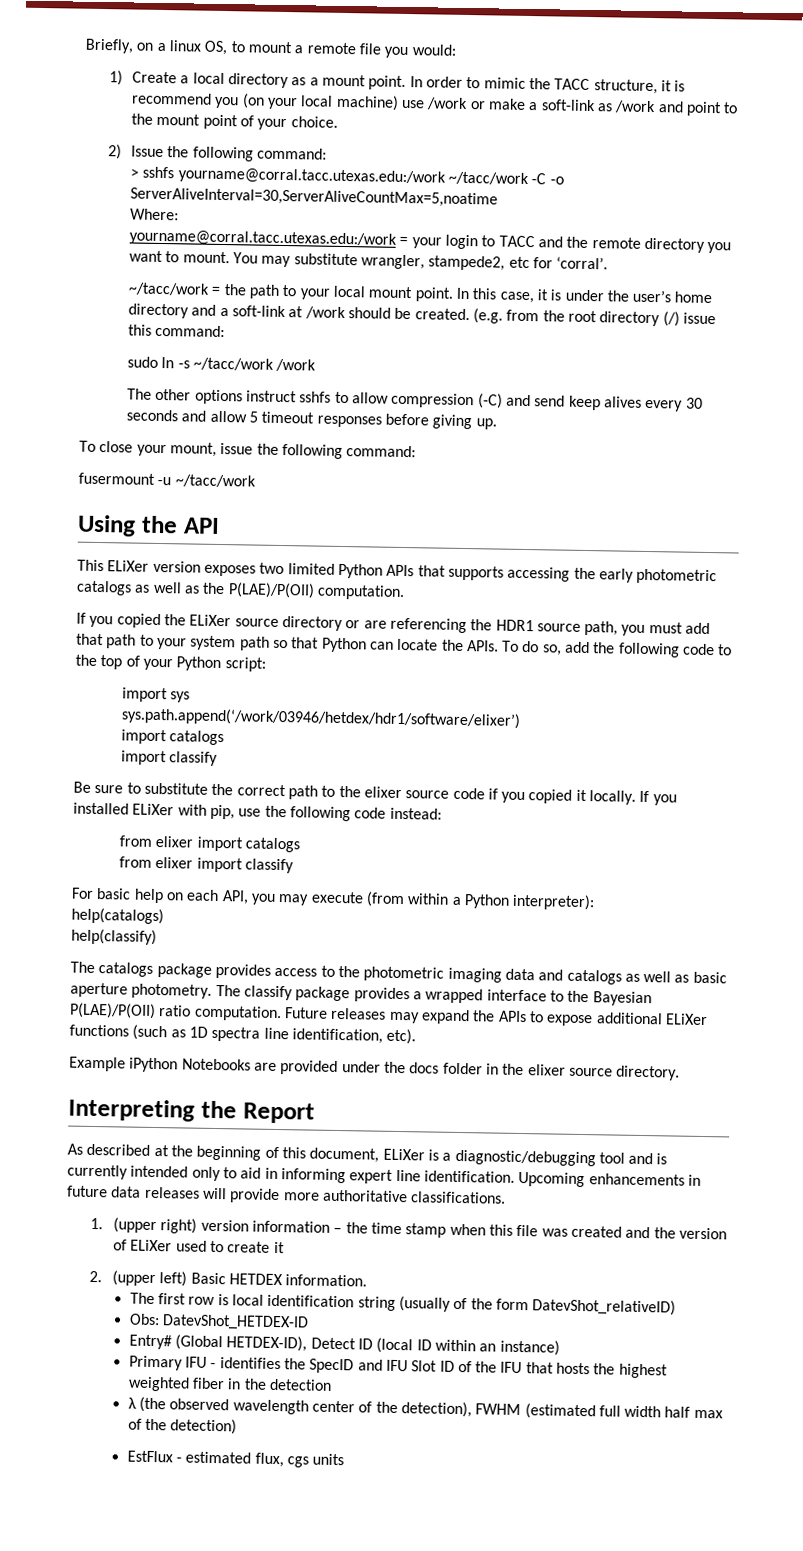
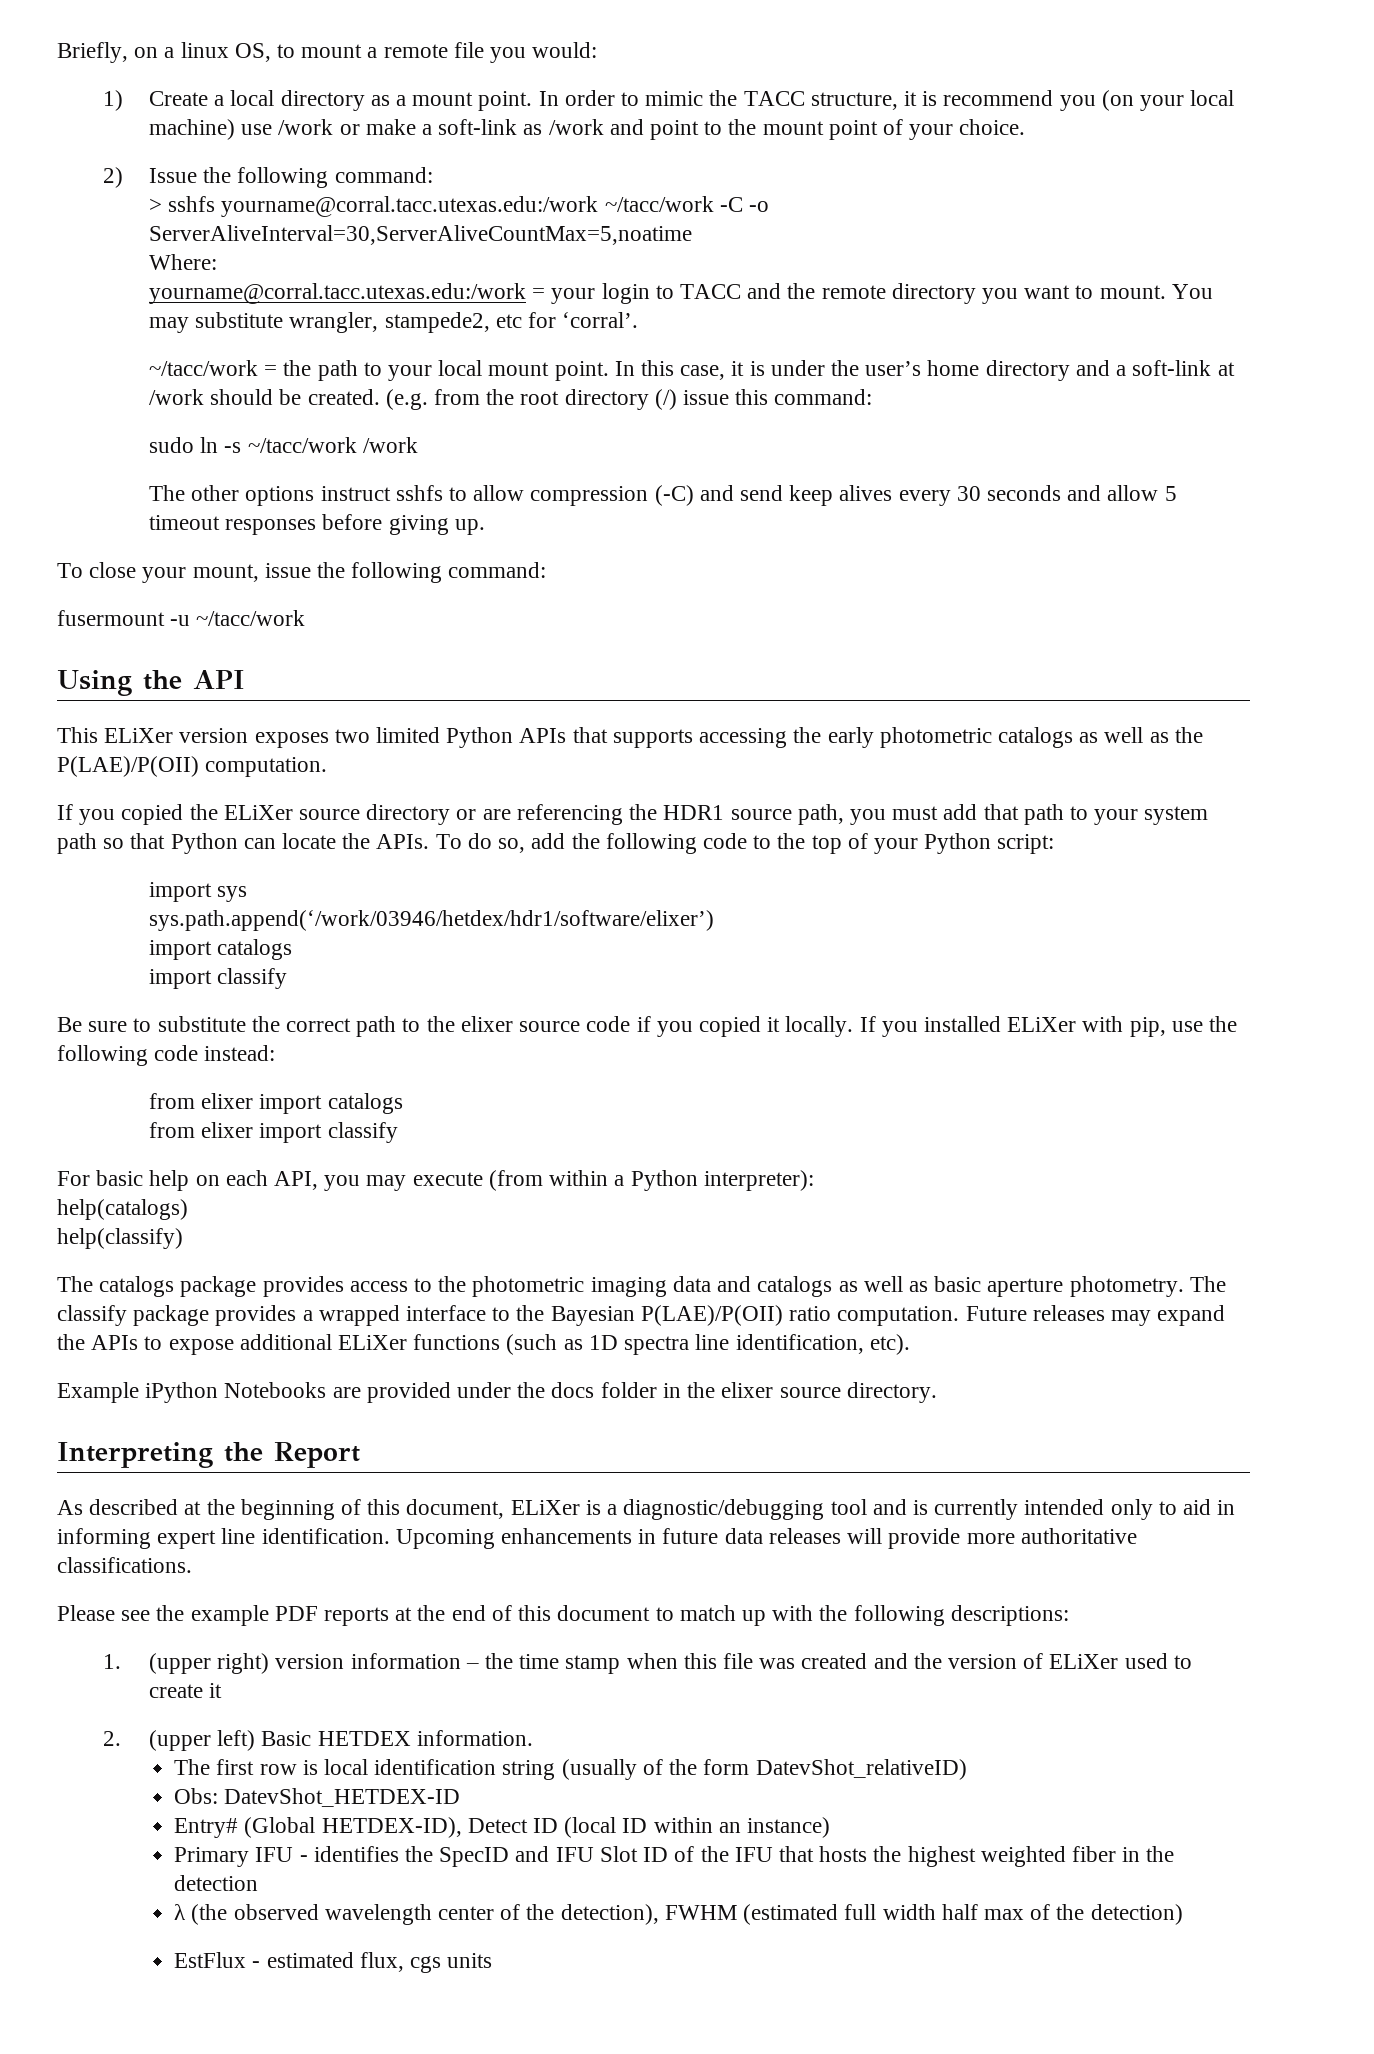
(507, 1197) none -> [57,1605,1069,1626] // Please see the example PDF reports at the end of this document to match up with the following descriptions:

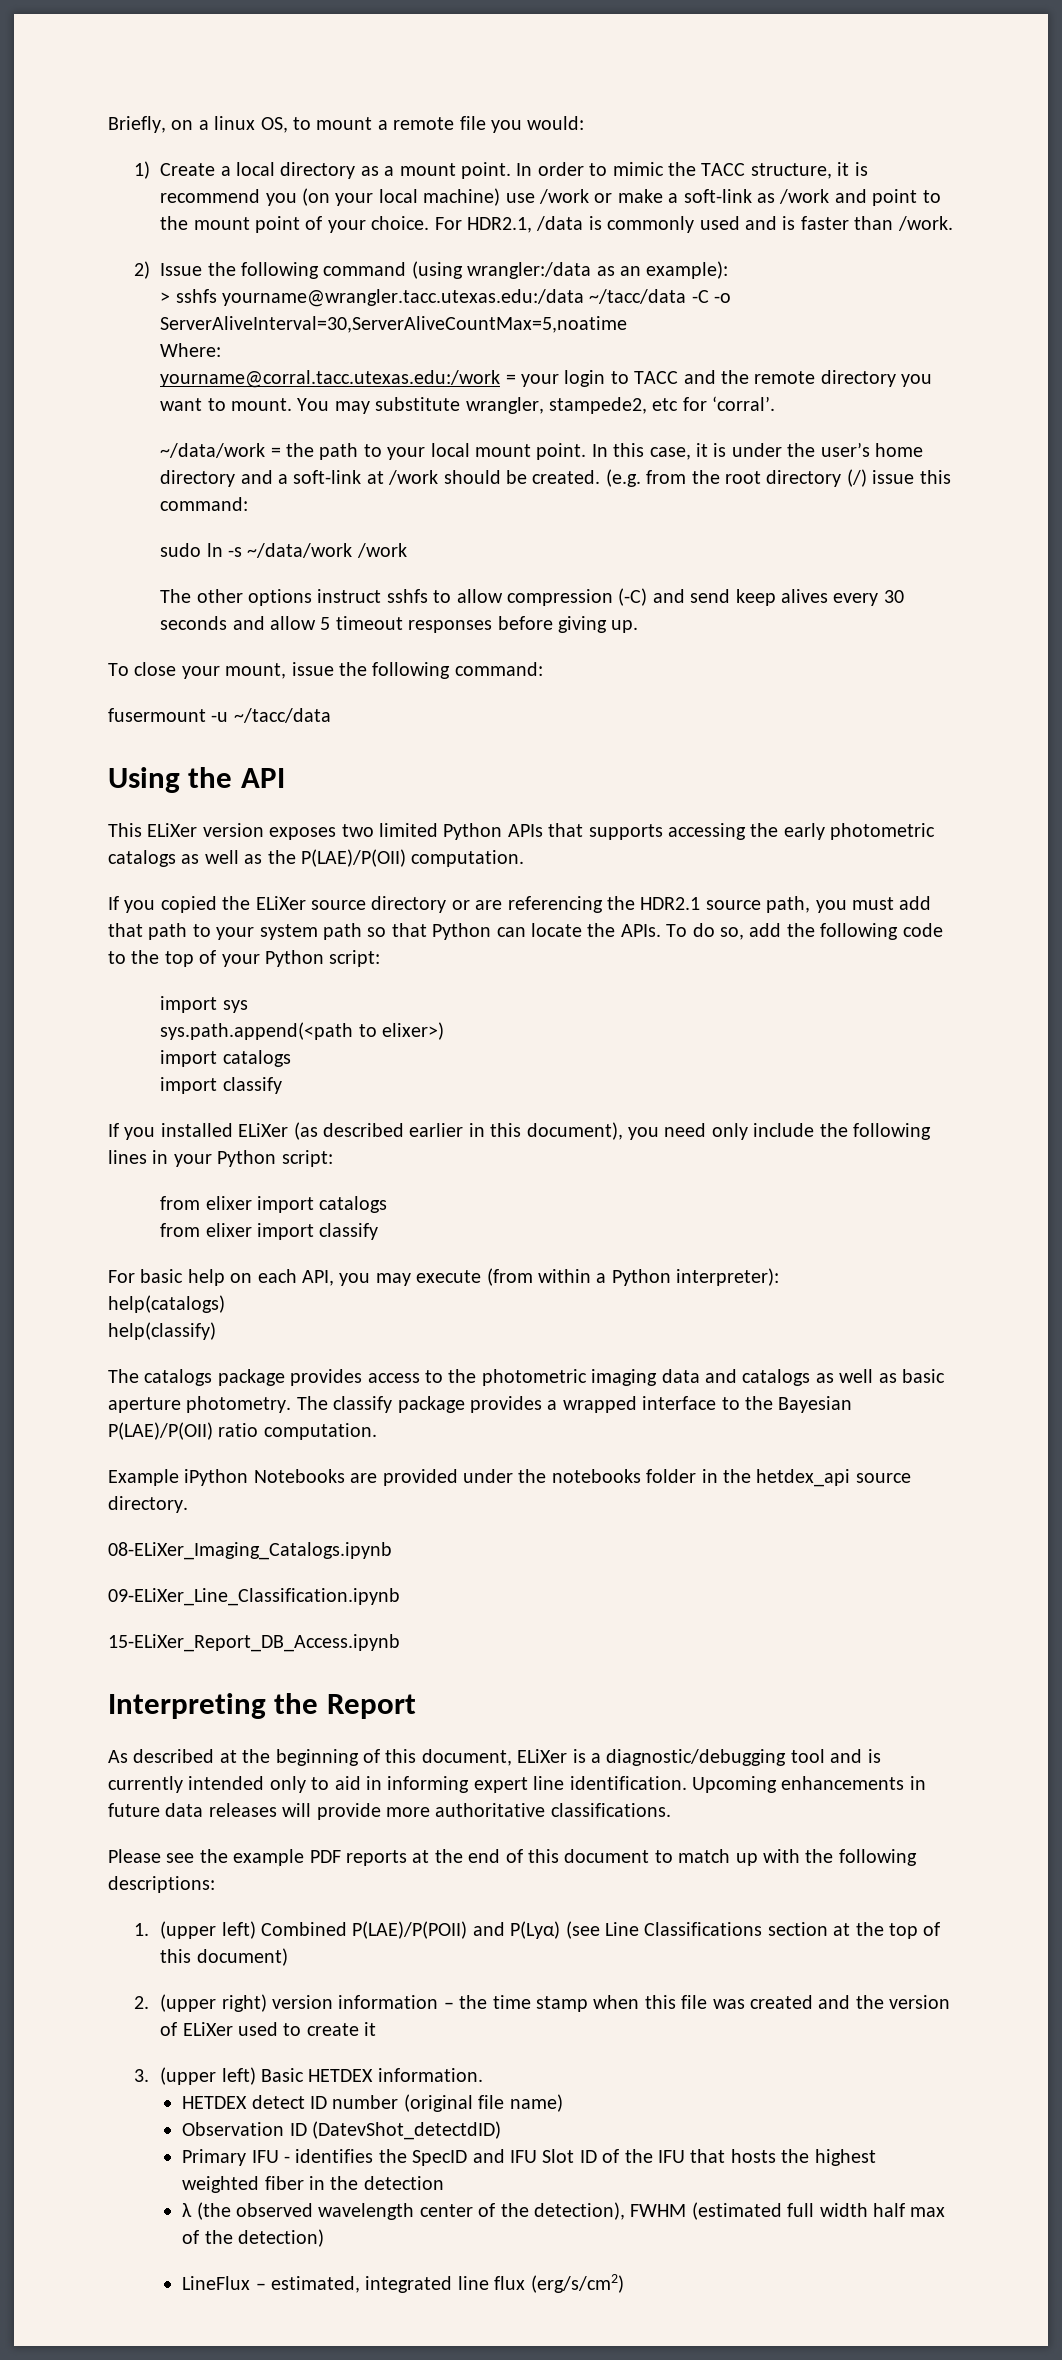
[102,167,433,188] // 2) Issue the following command: -> [434,216,953,233] [134,261,729,279] For HDR2.1, /data is commonly used and is faster than /work. // 2) Issue the following command (using wrangler:/data as an example):
[221,196,714,217] yourname@corral.tacc.utexas.edu:/work ~/tacc/work -> [221,289,687,307] yourname@wrangler.tacc.utexas.edu:/data ~/tacc/data
[148,360,258,376] ~/tacc/work -> [160,443,266,458] ~/data/work
[247,437,357,453] ~/tacc/work -> [247,543,353,558] ~/data/work
[196,610,306,626] ~/tacc/work -> [233,708,331,723] ~/tacc/data
[663,805,725,820] HDR1 -> [640,897,701,910] HDR2.1
[148,910,714,931] sys.path.append(‘/work/03946/hetdex/hdr1/software/elixer’) -> [160,1022,444,1040] sys.path.append(<path to elixer>)
[57,1016,1238,1037] [57,1045,276,1066] Be sure to substitute the correct path to the elixer source code if you copied it locally. If you installed ELiXer with pip, use the following code instead: -> [108,1122,931,1140] [108,1150,333,1167] If you installed ELiXer (as described earlier in this document), you need only include the following lines in your Python script:
[965,1305,1226,1326] [57,1334,910,1355] Future releases may expand the APIs to expose additional ELiXer functions (such as 1D spectra line identification, etc). -> (377, 1431) none
[551,1382,595,1398] docs -> [551,1469,641,1483] notebooks
[721,1382,774,1398] elixer -> [756,1469,851,1487] hetdex_api
(937, 1392) none -> [108,1542,392,1560] [108,1588,400,1606] [108,1634,400,1652] // 08-ELiXer_Imaging_Catalogs.ipynb // 09-ELiXer_Line_Classification.ipynb // 15-ELiXer_Report_DB_Access.ipynb
(211, 1663) none -> [221,1921,941,1939] [160,1948,288,1966] [134,1994,217,2012] left) Combined P(LAE)/P(POII) and P(Lyα) (see Line Classifications section at the top of this document) // 2. (upper
[102,1731,121,1746] 2. -> [134,2069,150,2082] 3.
[174,1759,967,1780] [174,1788,461,1807] [174,1817,831,1838] The first row is local identification string (usually of the form DatevShot_relativeID) // Obs: DatevShot_HETDEX-ID // Entry# (Global HETDEX-ID), Detect ID (local ID within an instance) -> [182,2094,563,2112] [182,2121,501,2140] HETDEX detect ID number (original file name) // Observation ID (DatevShot_detectdID)
[174,1952,493,1973] EstFlux - estimated flux, cgs units -> [182,2274,624,2293] LineFlux – estimated, integrated line flux (erg/s/cm2)

